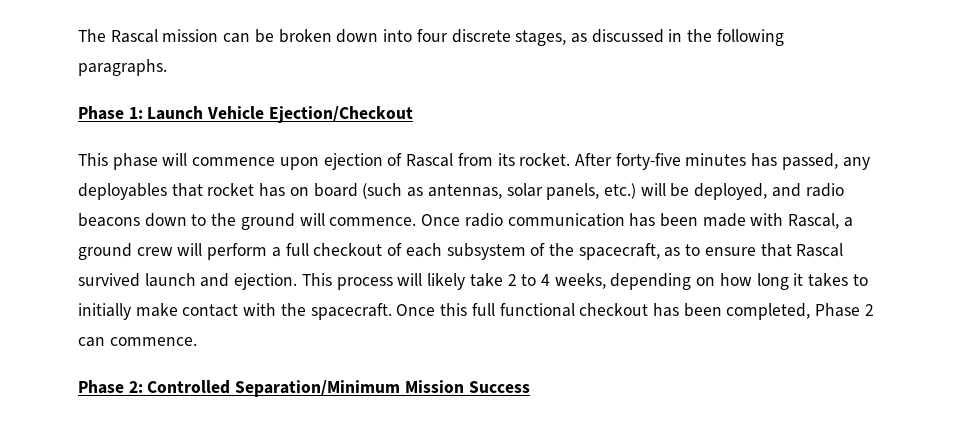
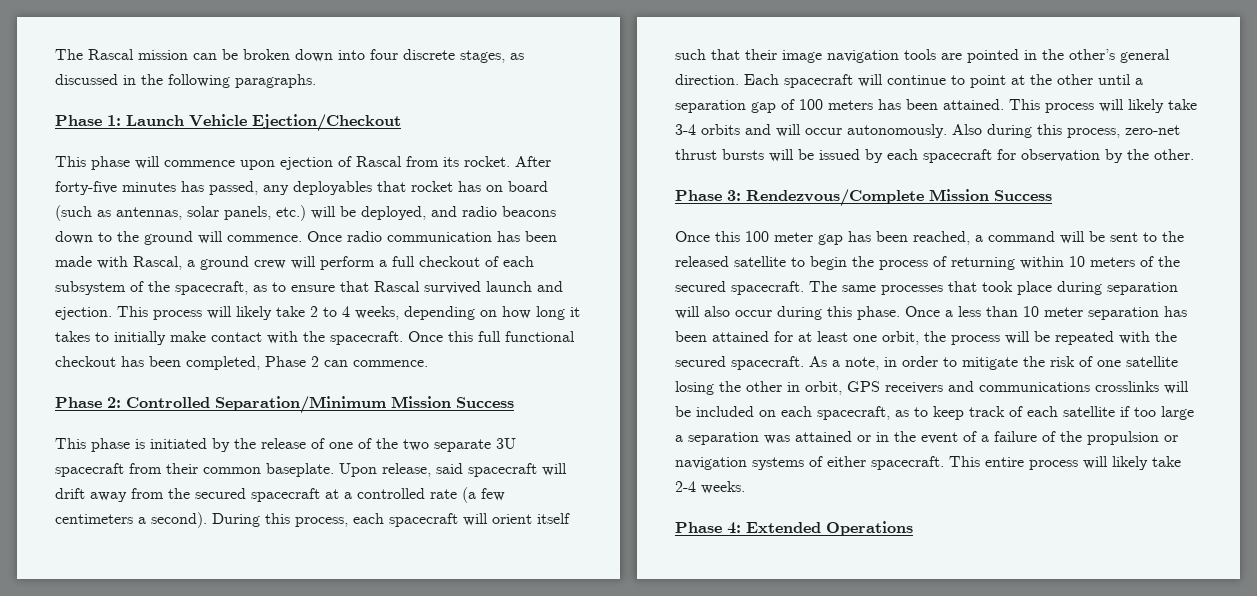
(530, 387) none -> [55,438,516,452] [55,463,567,477] [55,487,505,503] [55,512,570,528] [675,49,1170,63] [675,74,1143,88] [675,99,1197,113] [675,124,1180,138] [675,149,1194,163] [675,189,1052,207] [675,231,1184,245] [675,256,1180,270] [675,281,1178,295] [675,306,1187,320] [675,331,1177,345] [675,356,1178,370] [675,381,1189,395] [675,406,1194,420] [675,431,1178,445] [675,456,1181,470] [675,481,745,494] [675,521,913,536] // This phase is initiated by the release of one of the two separate 3U spacecraft from their common baseplate. Upon release, said spacecraft will drift away from the secured spacecraft at a controlled rate (a few centimeters a second). During this process, each spacecraft will orient itself such that their image navigation tools are pointed in the other’s general direction. Each spacecraft will continue to point at the other until a separation gap of 100 meters has been attained. This process will likely take 3-4 orbits and will occur autonomously. Also during this process, zero-net thrust bursts will be issued by each spacecraft for observation by the other. // Phase 3: Rendezvous/Complete Mission Success // Once this 100 meter gap has been reached, a command will be sent to the released satellite to begin the process of returning within 10 meters of the secured spacecraft. The same processes that took place during separation will also occur during this phase. Once a less than 10 meter separation has been attained for at least one orbit, the process will be repeated with the secured spacecraft. As a note, in order to mitigate the risk of one satellite losing the other in orbit, GPS receivers and communications crosslinks will be included on each spacecraft, as to keep track of each satellite if too large a separation was attained or in the event of a failure of the propulsion or navigation systems of either spacecraft. This entire process will likely take 2-4 weeks. // Phase 4: Extended Operations

